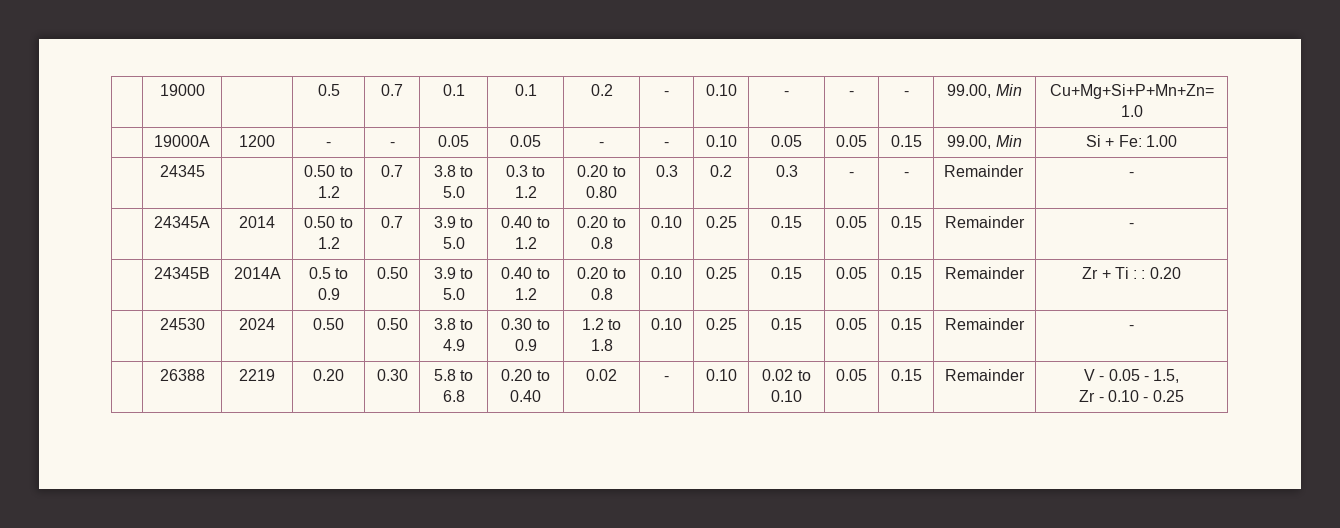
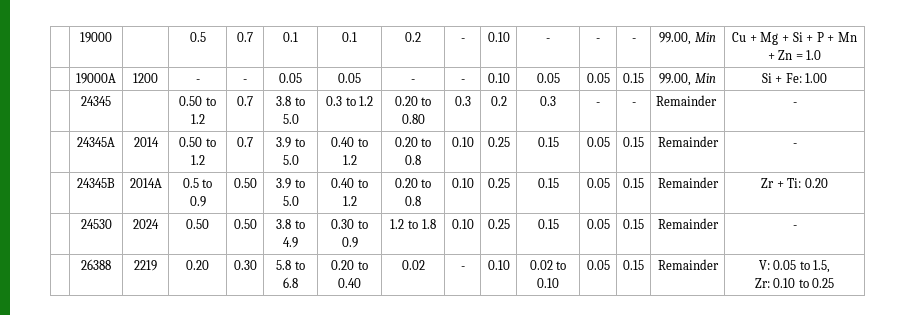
[1049,84,1214,99] Cu+Mg+Si+P+Mn+Zn= -> [732,32,857,45] [767,50,803,60] Cu + Mg + Si + P + Mn + Zn =
[1114,267,1146,279] Ti : : -> [787,178,802,188] Ti:
[1083,369,1180,383] [1079,390,1149,402] V - 0.05 - 1.5, // Zr - 0.10 - -> [758,260,831,273] [754,278,809,288] V: 0.05 to 1.5, // Zr: 0.10 to

